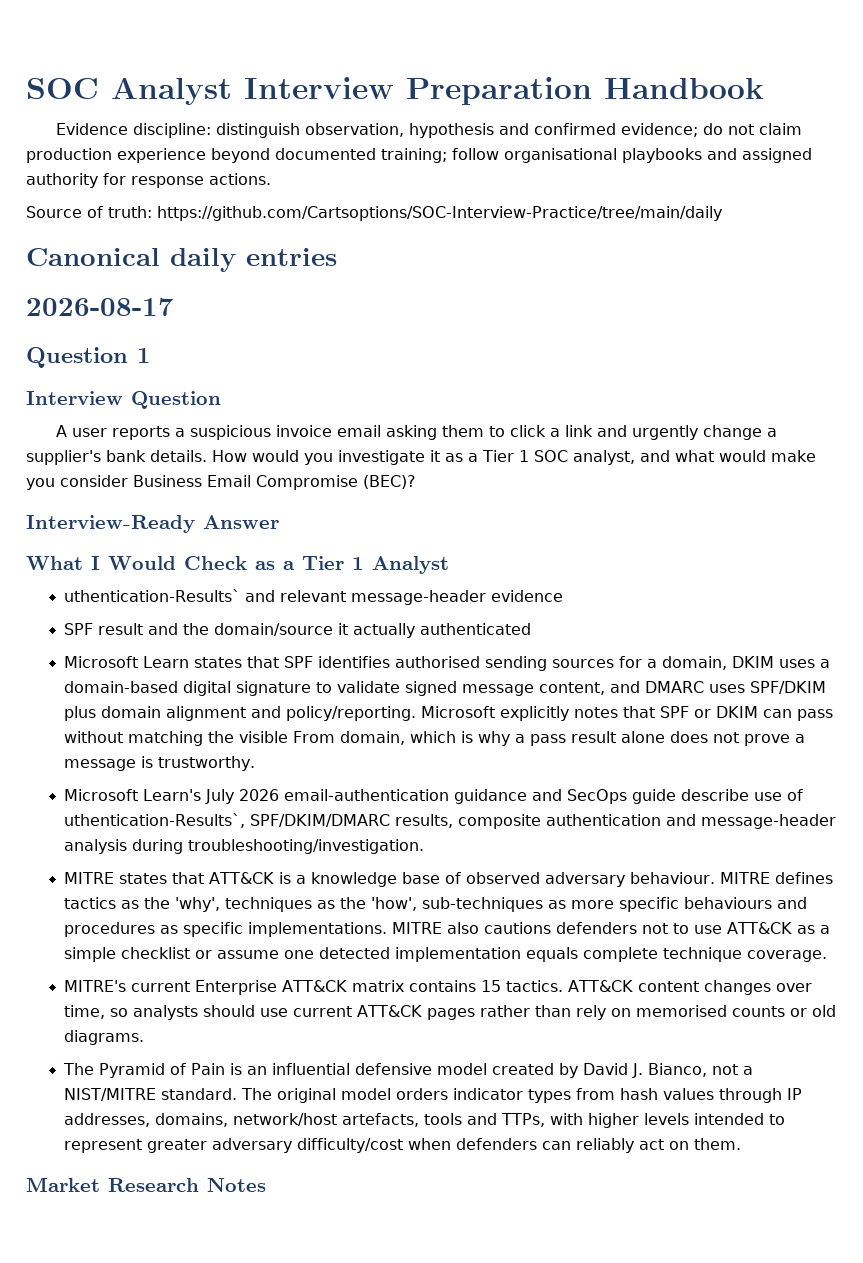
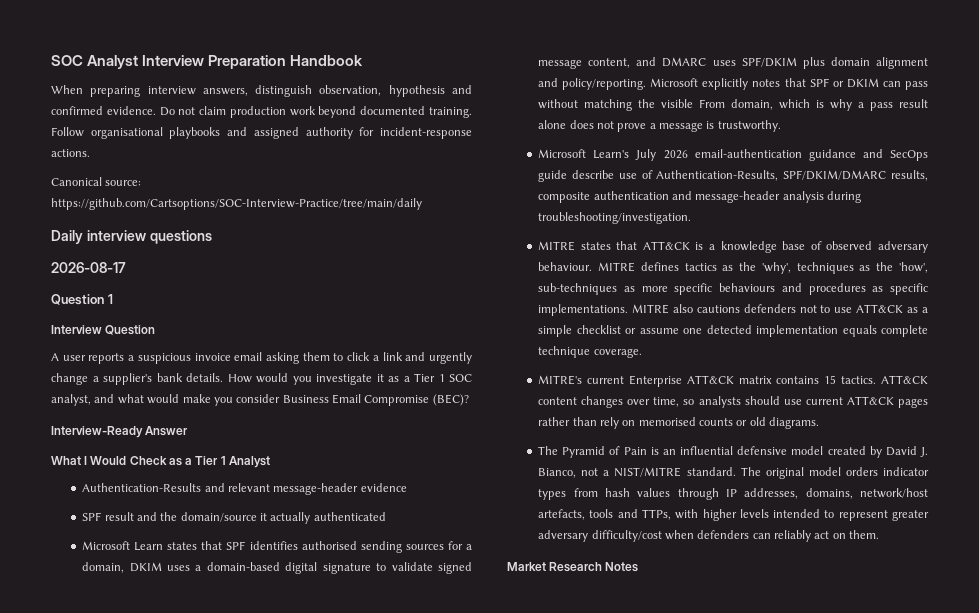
[56,123,212,138] Evidence discipline: -> [51,85,248,97] When preparing interview answers,
[621,123,724,137] evidence; do -> [106,106,175,116] evidence. Do
[117,148,206,163] experience -> [289,106,316,116] work
[381,148,499,163] training; follow -> [428,107,472,118] [51,127,84,137] training. Follow
[131,176,204,188] response -> [380,127,473,139] incident-response
[26,206,722,221] [26,248,337,272] Source of truth: https://github.com/Cartsoptions/SOC-Interview-Practice/tree/main/daily // Canonical daily entries -> [51,177,142,186] [51,198,422,210] [51,230,212,244] Canonical source: https://github.com/Cartsoptions/SOC-Interview-Practice/tree/main/daily // Daily interview questions
[64,589,241,602] uthentication-Results` -> [82,483,202,492] Authentication-Results
[64,813,246,828] uthentication-Results`, -> [656,170,779,181] Authentication-Results,

